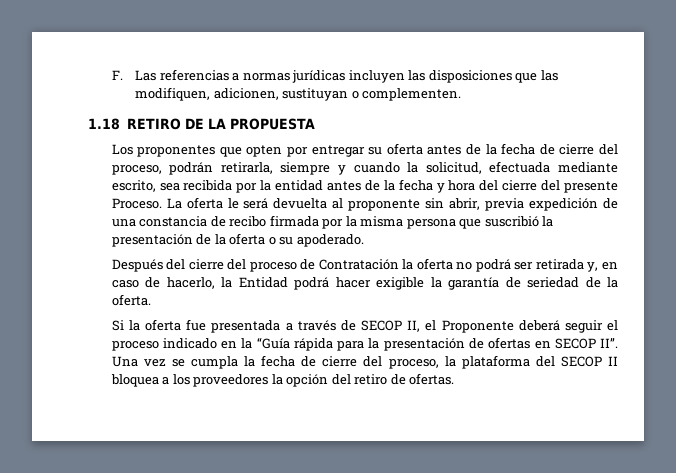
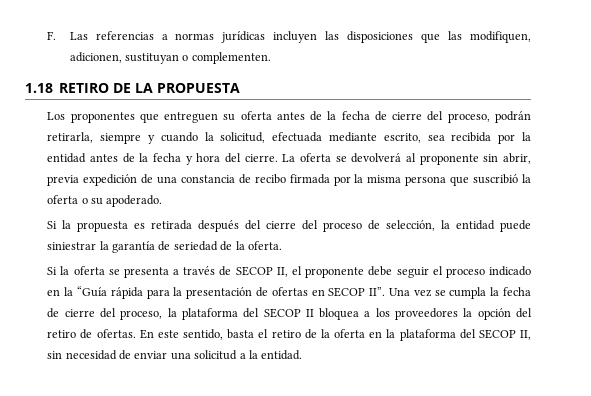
[246,145,365,157] opten por entregar -> [164,112,219,123] entreguen
[502,180,618,193] [111,197,328,209] cierre del presente Proceso. La oferta le será devuelta -> [244,153,402,163] cierre. La oferta se devolverá
[111,234,226,247] presentación de la -> (532, 178) none
[111,259,163,272] Después -> [47,220,240,232] Si la propuesta es retirada después
[318,258,619,272] [111,277,425,290] Contratación la oferta no podrá ser retirada y, en caso de hacerlo, la Entidad podrá hacer exigible -> [386,220,531,232] [47,242,97,250] selección, la entidad puede siniestrar
[186,319,281,333] fue presentada -> [108,267,169,278] se presenta
[441,320,560,333] Proponente deberá -> [305,266,393,278] proponente debe
(455, 379) none -> [139,329,531,341] [47,350,303,360] En este sentido, basta el retiro de la oferta en la plataforma del SECOP II, sin necesidad de enviar una solicitud a la entidad.

